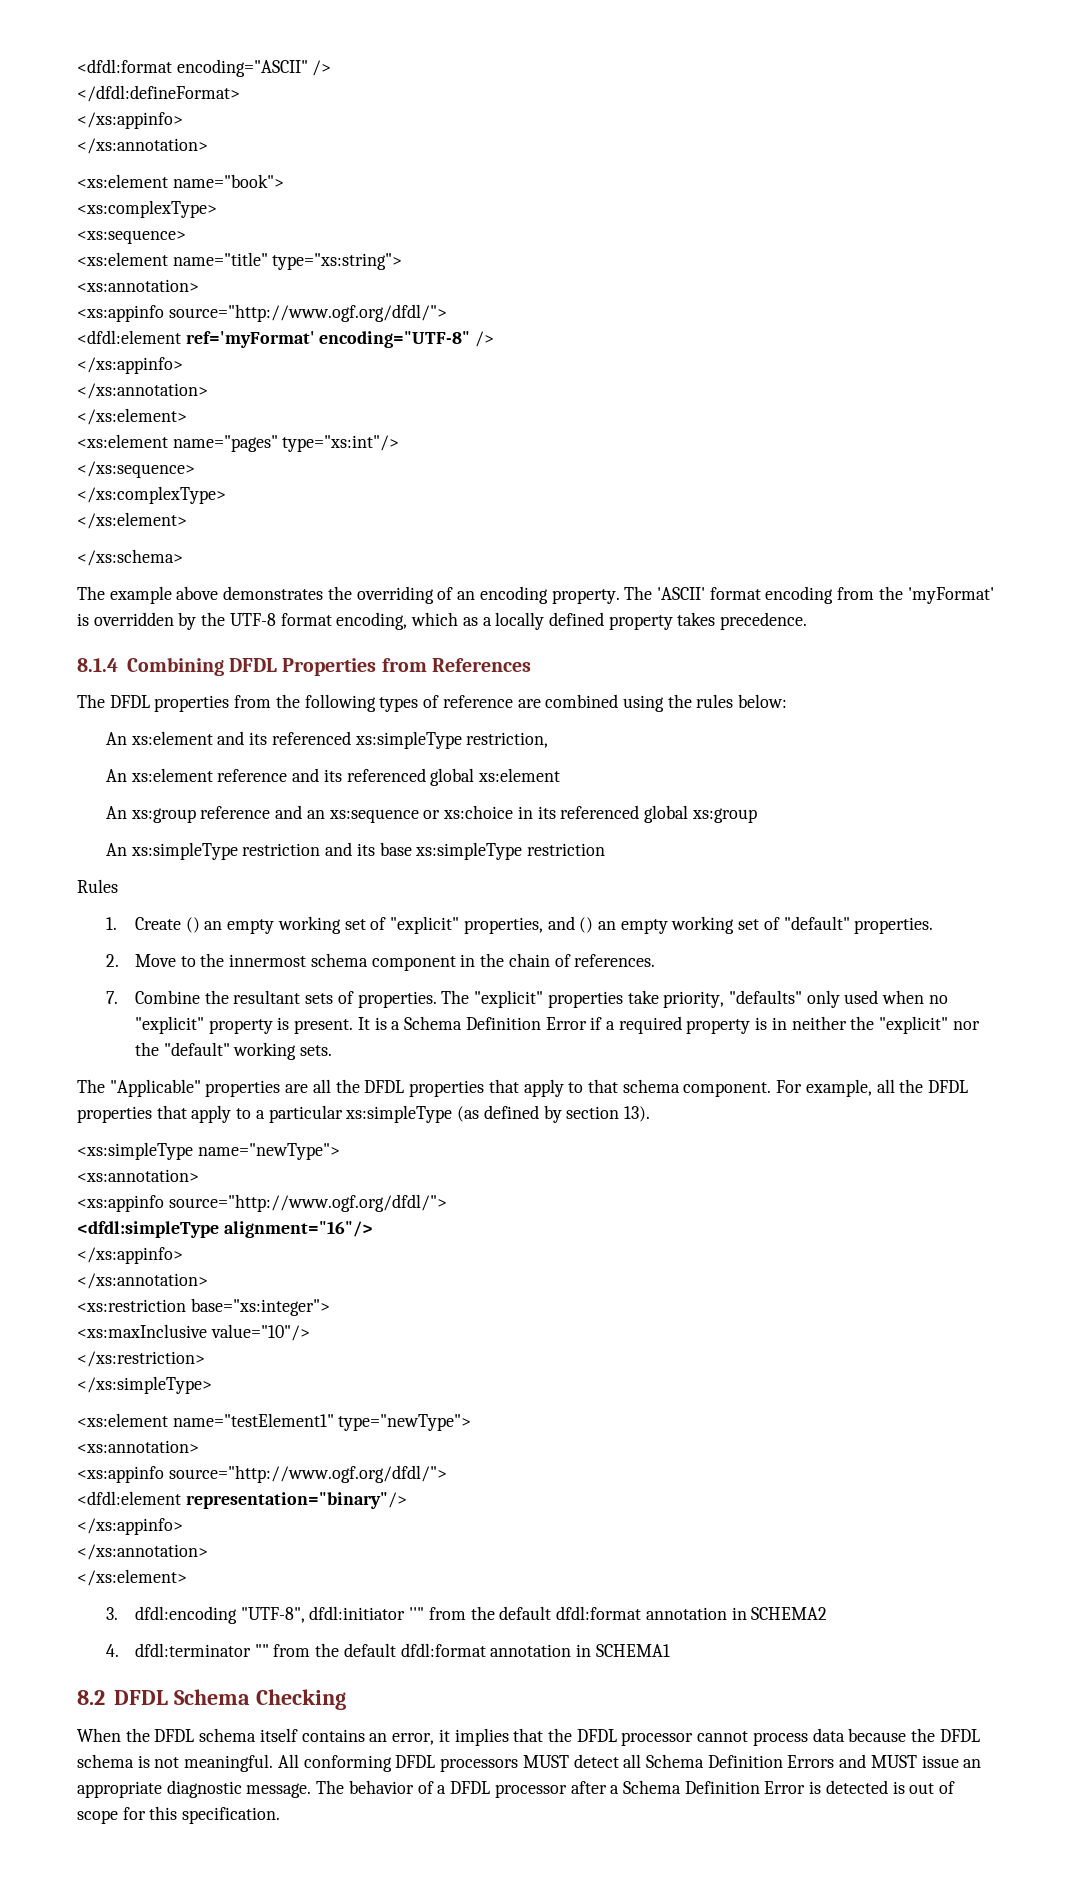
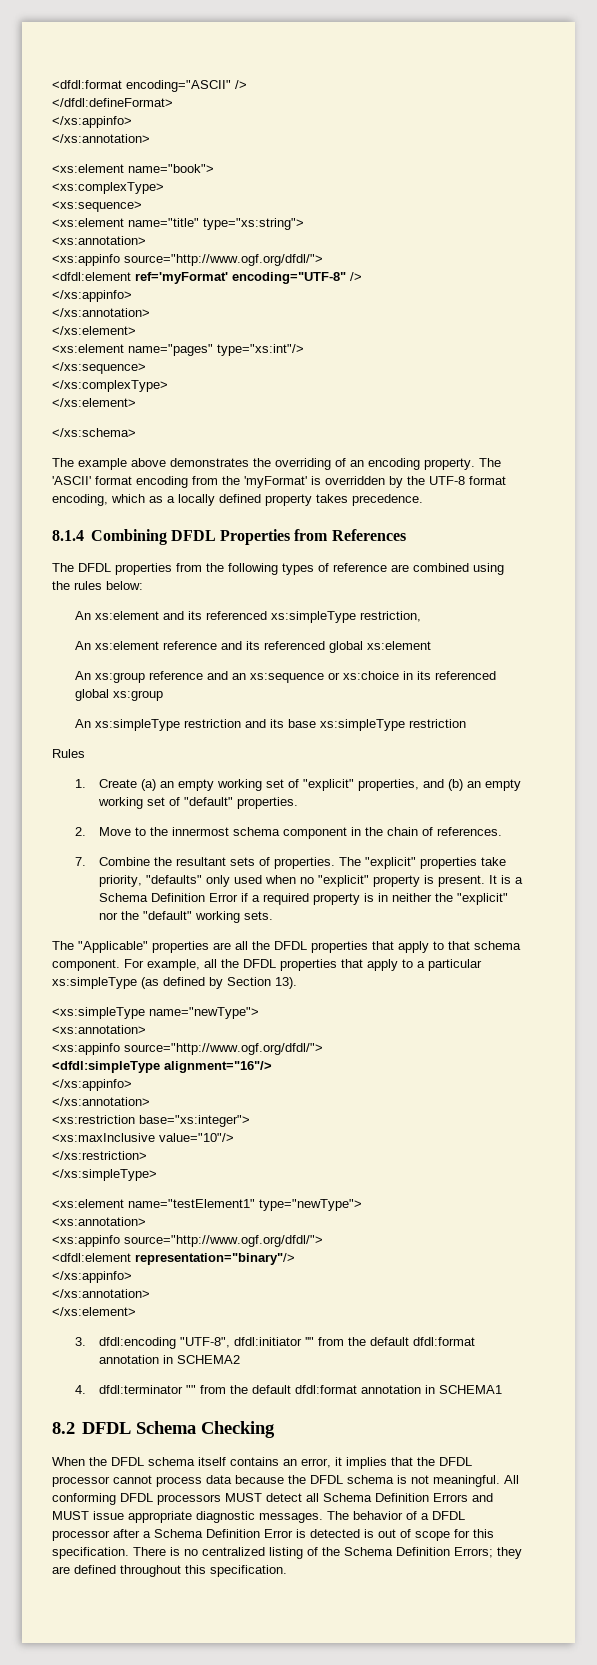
[185,917,200,933] () -> [140,779,156,791] (a)
[579,917,594,933] () -> [447,779,463,791] (b)
[566,1106,620,1119] section -> [227,977,271,986] Section
[963,1759,982,1768] an -> (124, 1515) none
[246,1783,312,1798] message. -> [259,1513,323,1523] messages.
(281, 1815) none -> [133,1547,522,1559] [52,1565,287,1577] There is no centralized listing of the Schema Definition Errors; they are defined throughout this specification.

